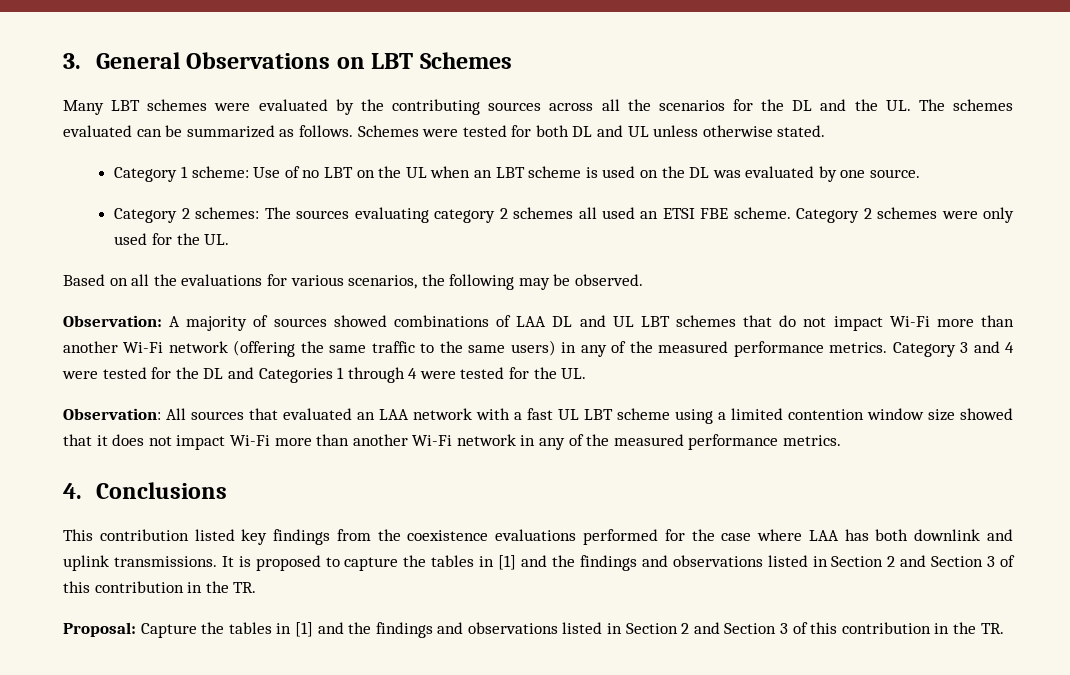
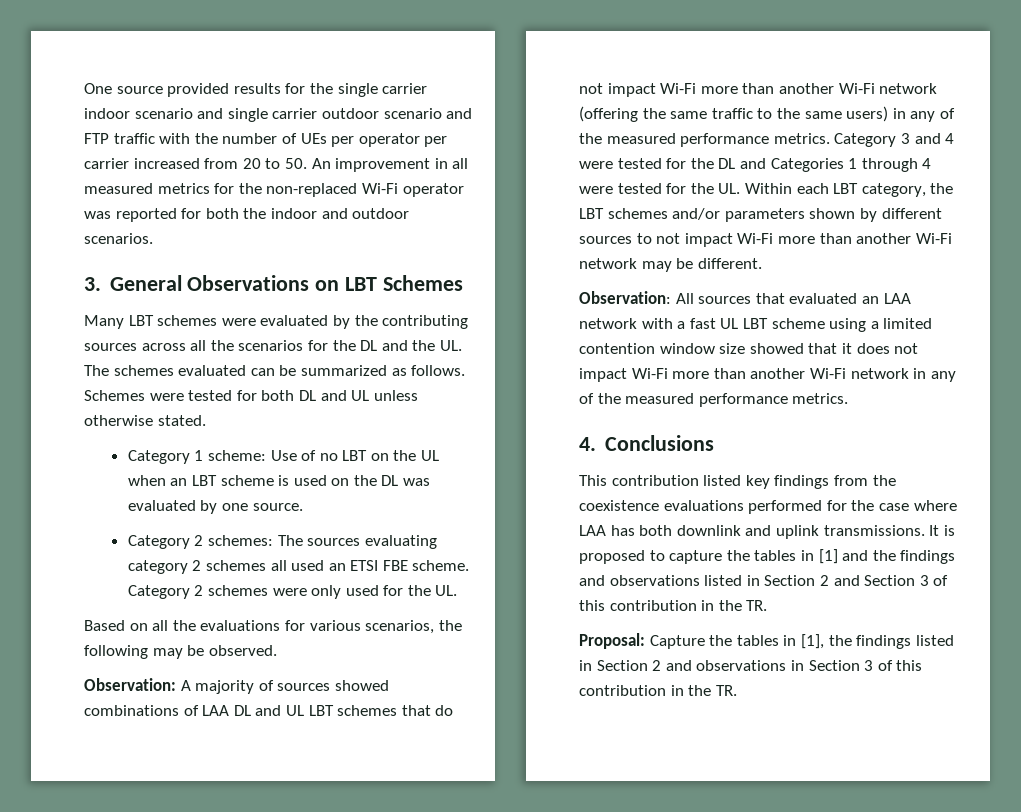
(63, 61) none -> [84,83,428,97] [84,108,473,122] [84,133,448,147] [84,158,469,172] [84,183,464,197] [84,208,410,222] [84,233,153,244] One source provided results for the single carrier indoor scenario and single carrier outdoor scenario and FTP traffic with the number of UEs per operator per carrier increased from 20 to 50. An improvement in all measured metrics for the non-replaced Wi-Fi operator was reported for both the indoor and outdoor scenarios. //
(587, 373) none -> [744,183,954,197] [579,208,942,222] [579,233,952,247] [579,258,762,272] Within each LBT category, the LBT schemes and/or parameters shown by different sources to not impact Wi-Fi more than another Wi-Fi network may be different.
[294,622,720,638] [1] and the findings and observations listed in Section 2 and -> [800,634,954,649] [579,660,804,671] [1], the findings listed in Section 2 and observations in

